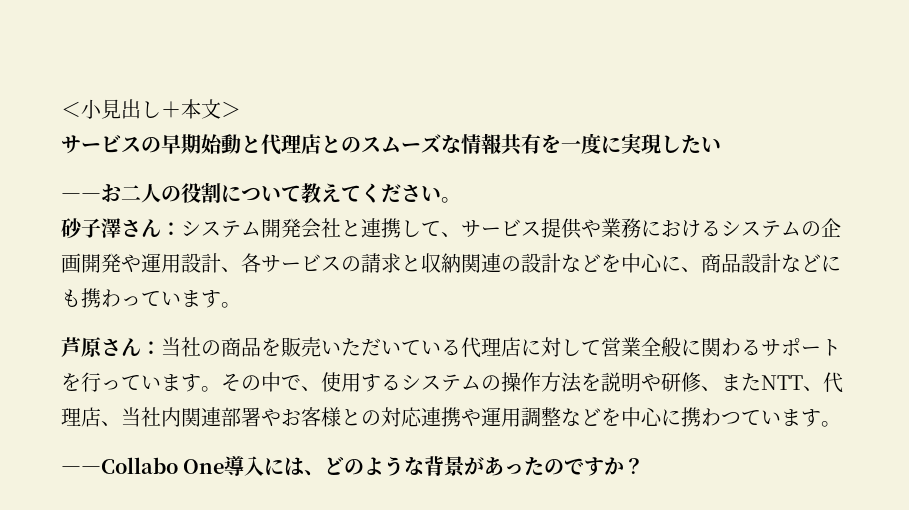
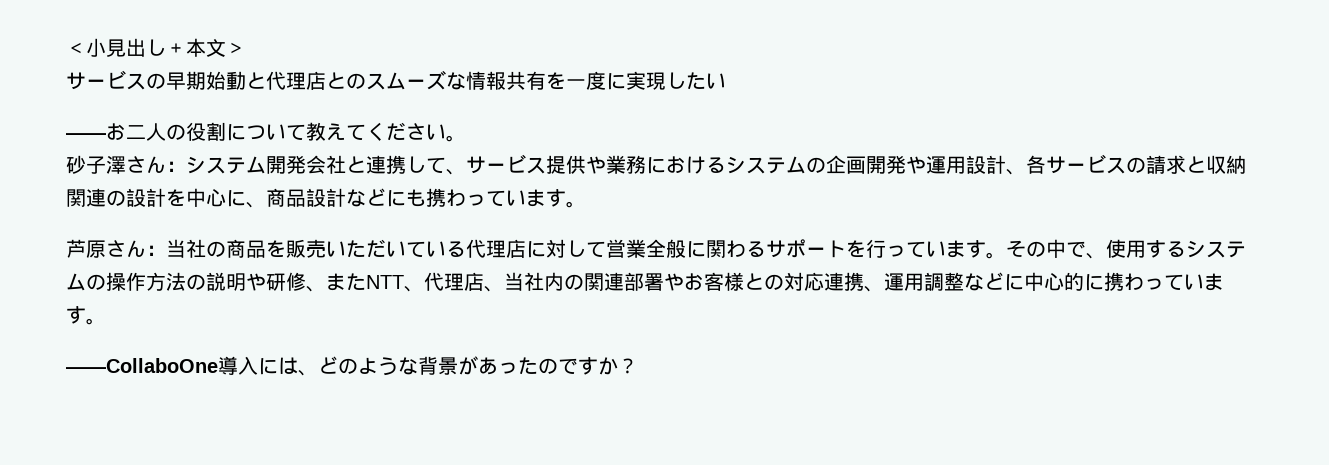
[561,254,601,272] など -> (166, 197) none
[581,373,601,391] を -> [186,274,206,290] の
(181, 417) none -> [564,274,584,290] の
[461,408,481,427] や -> [864,286,884,292] 、
[601,407,841,427] [61,457,225,474] を中心に携わつています。 // ――Collabo One -> [1004,272,1224,291] [66,306,106,325] [66,358,218,373] に中心的に携わっています。 // ――CollaboOne

